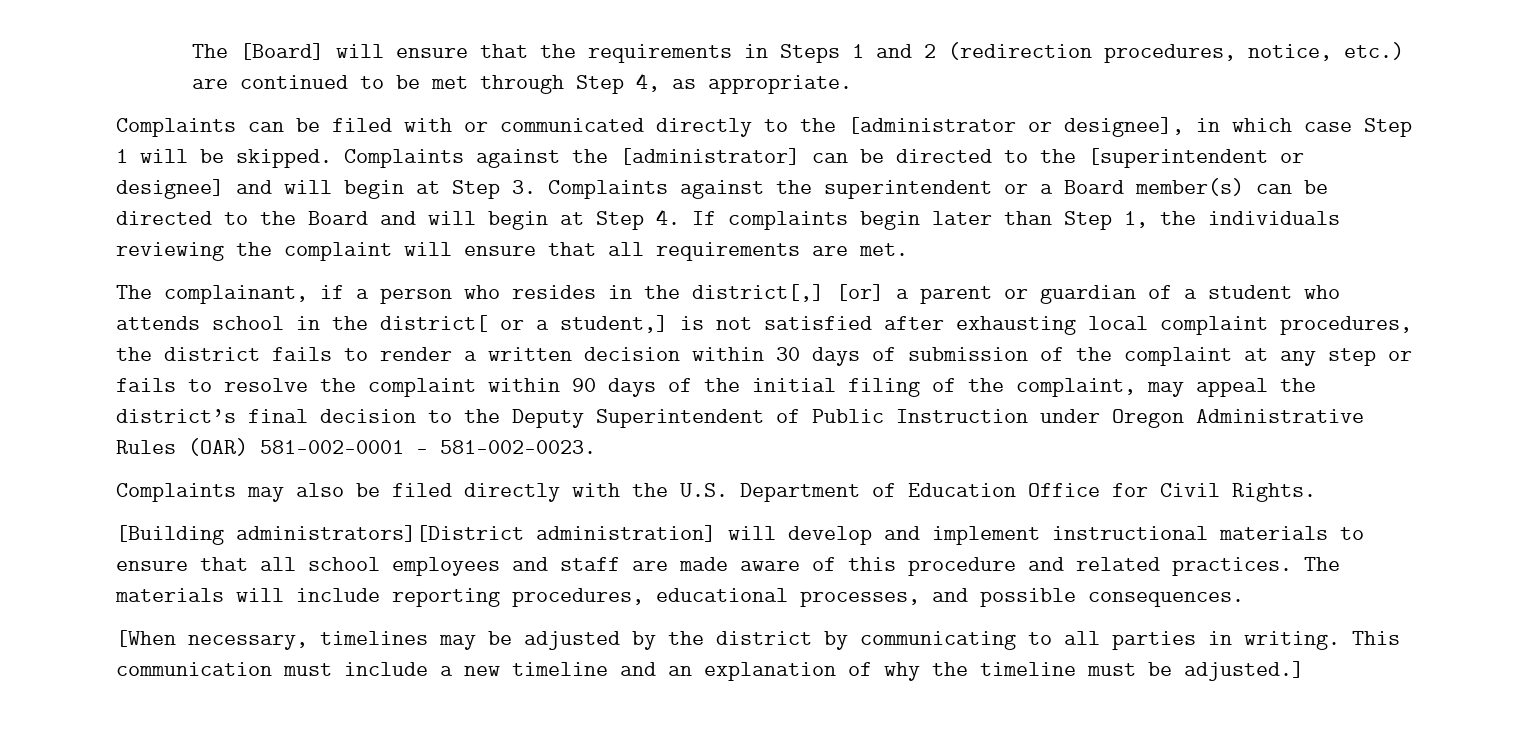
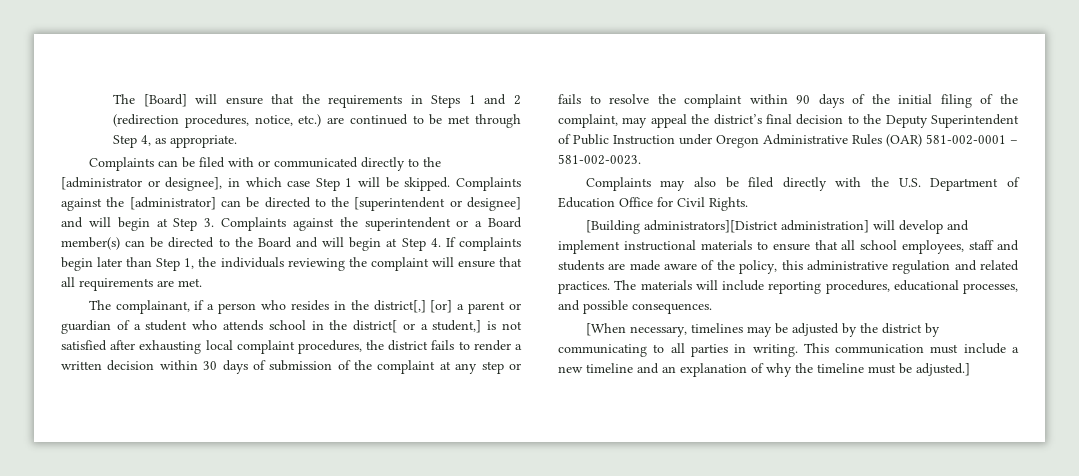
[392,557,1016,576] employees and staff are made aware of this procedure -> [902,240,1019,254] [558,260,951,274] employees, staff and students are made aware of the policy, this administrative regulation

